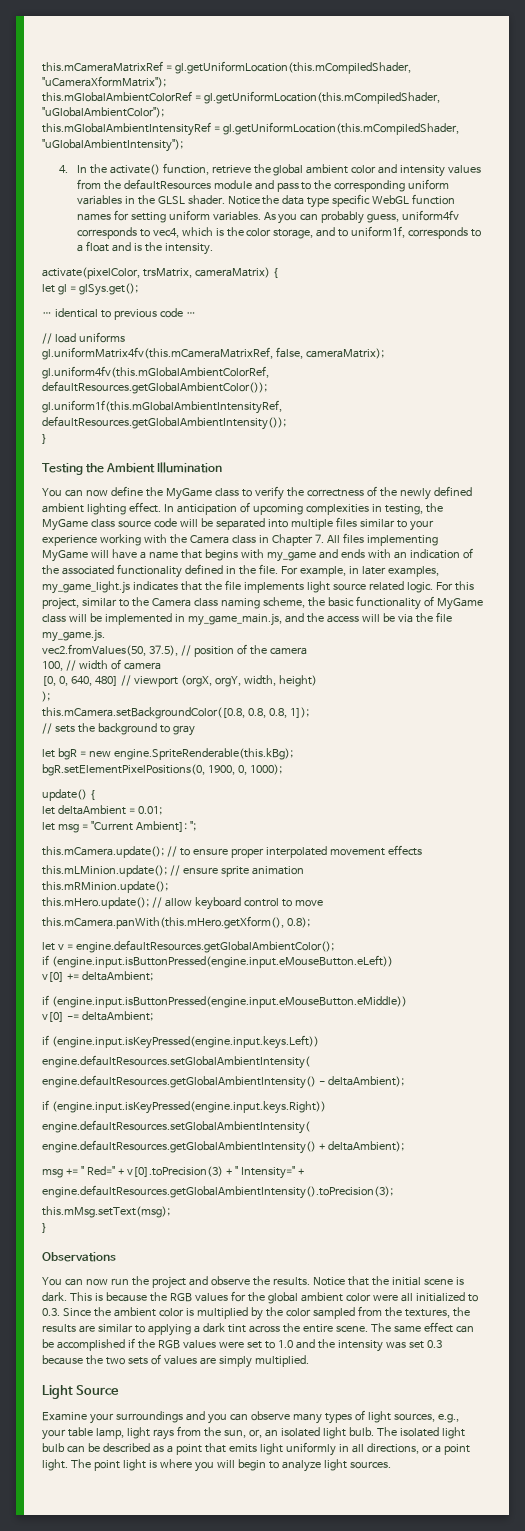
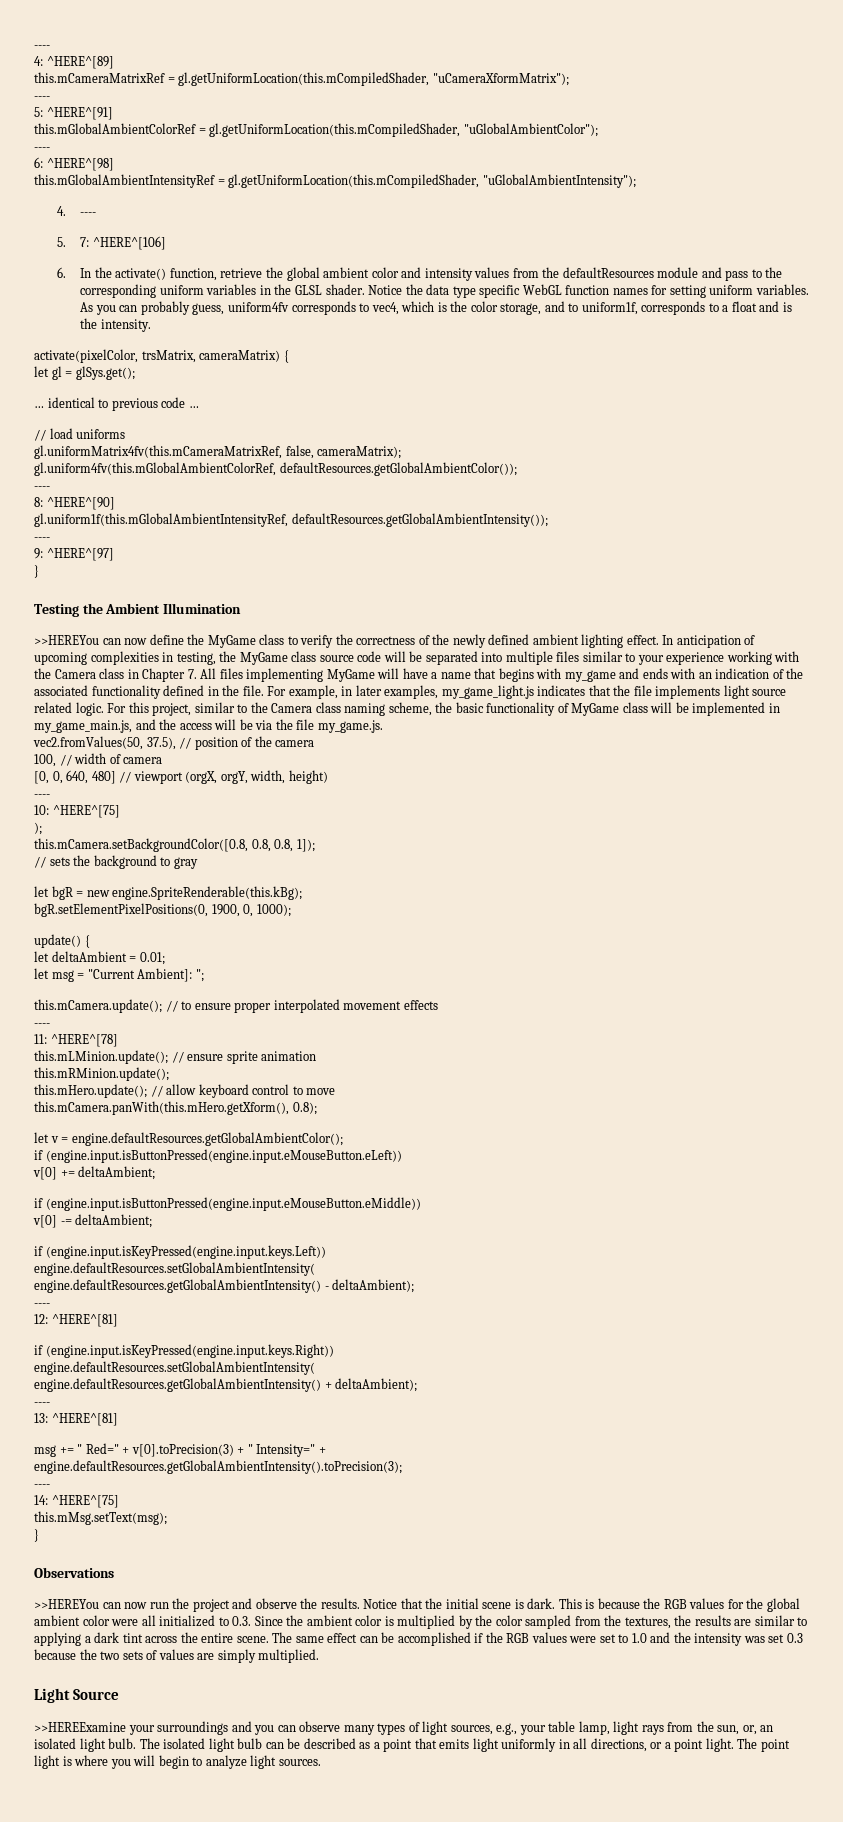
(42, 66) none -> [34,45,50,49] [34,56,114,69] ---- // 4: ^HERE^[89] //
(166, 82) none -> [34,96,50,100] [34,107,113,120] // ---- // 5: ^HERE^[91]
(164, 112) none -> [34,147,50,151] [34,157,114,171] // ---- // 6: ^HERE^[98]
(69, 169) none -> [80,212,97,216] [57,236,166,250] [57,267,67,278] ---- // 5. 7: ^HERE^[106] // 6.
(267, 387) none -> [34,486,50,490] [34,497,115,510] // ---- // 8: ^HERE^[90]
(286, 423) none -> [34,537,50,541] [34,548,114,561] // ---- // 9: ^HERE^[97]
[42,488,62,497] You -> [34,635,99,645] >>HEREYou
(317, 681) none -> [34,794,50,798] [34,805,120,818] // ---- // 10: ^HERE^[75]
(422, 850) none -> [34,1023,50,1027] [34,1034,118,1047] // ---- // 11: ^HERE^[78]
(404, 1081) none -> [34,1303,50,1307] [34,1314,118,1327] // ---- // 12: ^HERE^[81]
(404, 1146) none -> [34,1402,50,1406] [34,1413,118,1426] // ---- // 13: ^HERE^[81]
(393, 1192) none -> [34,1484,50,1488] [34,1495,119,1508] // ---- // 14: ^HERE^[75]
[42,1277,62,1286] You -> [34,1599,99,1609] >>HEREYou
[42,1412,87,1421] Examine -> [34,1722,126,1732] >>HEREExamine

